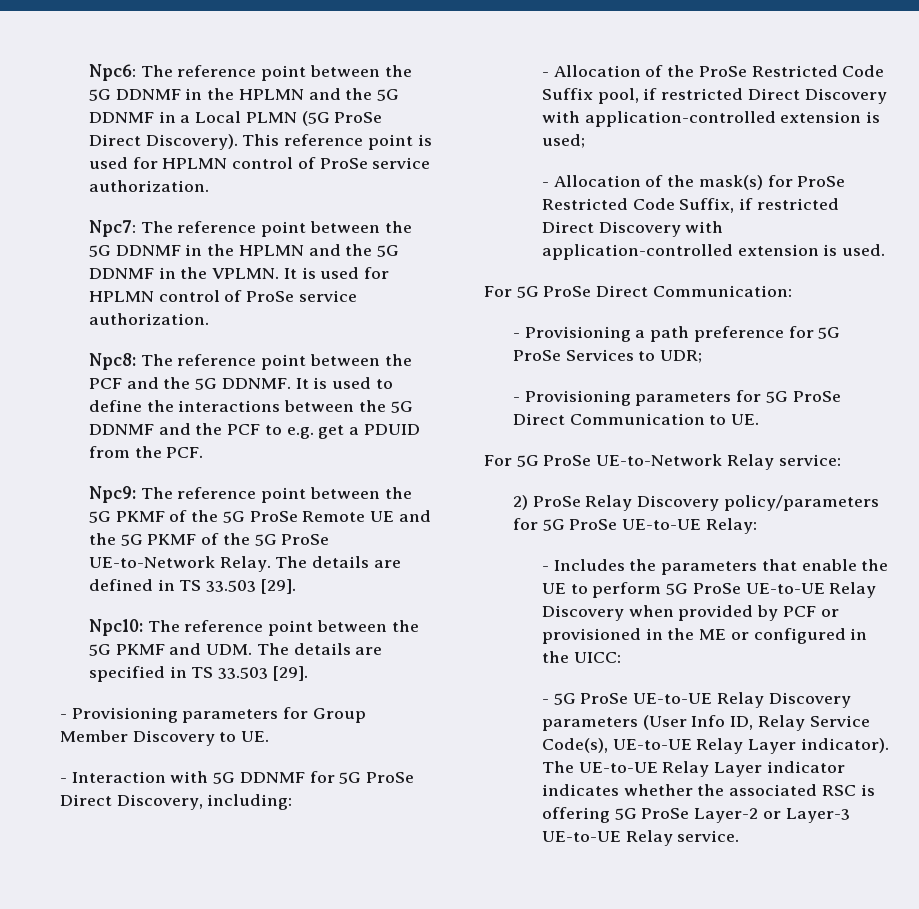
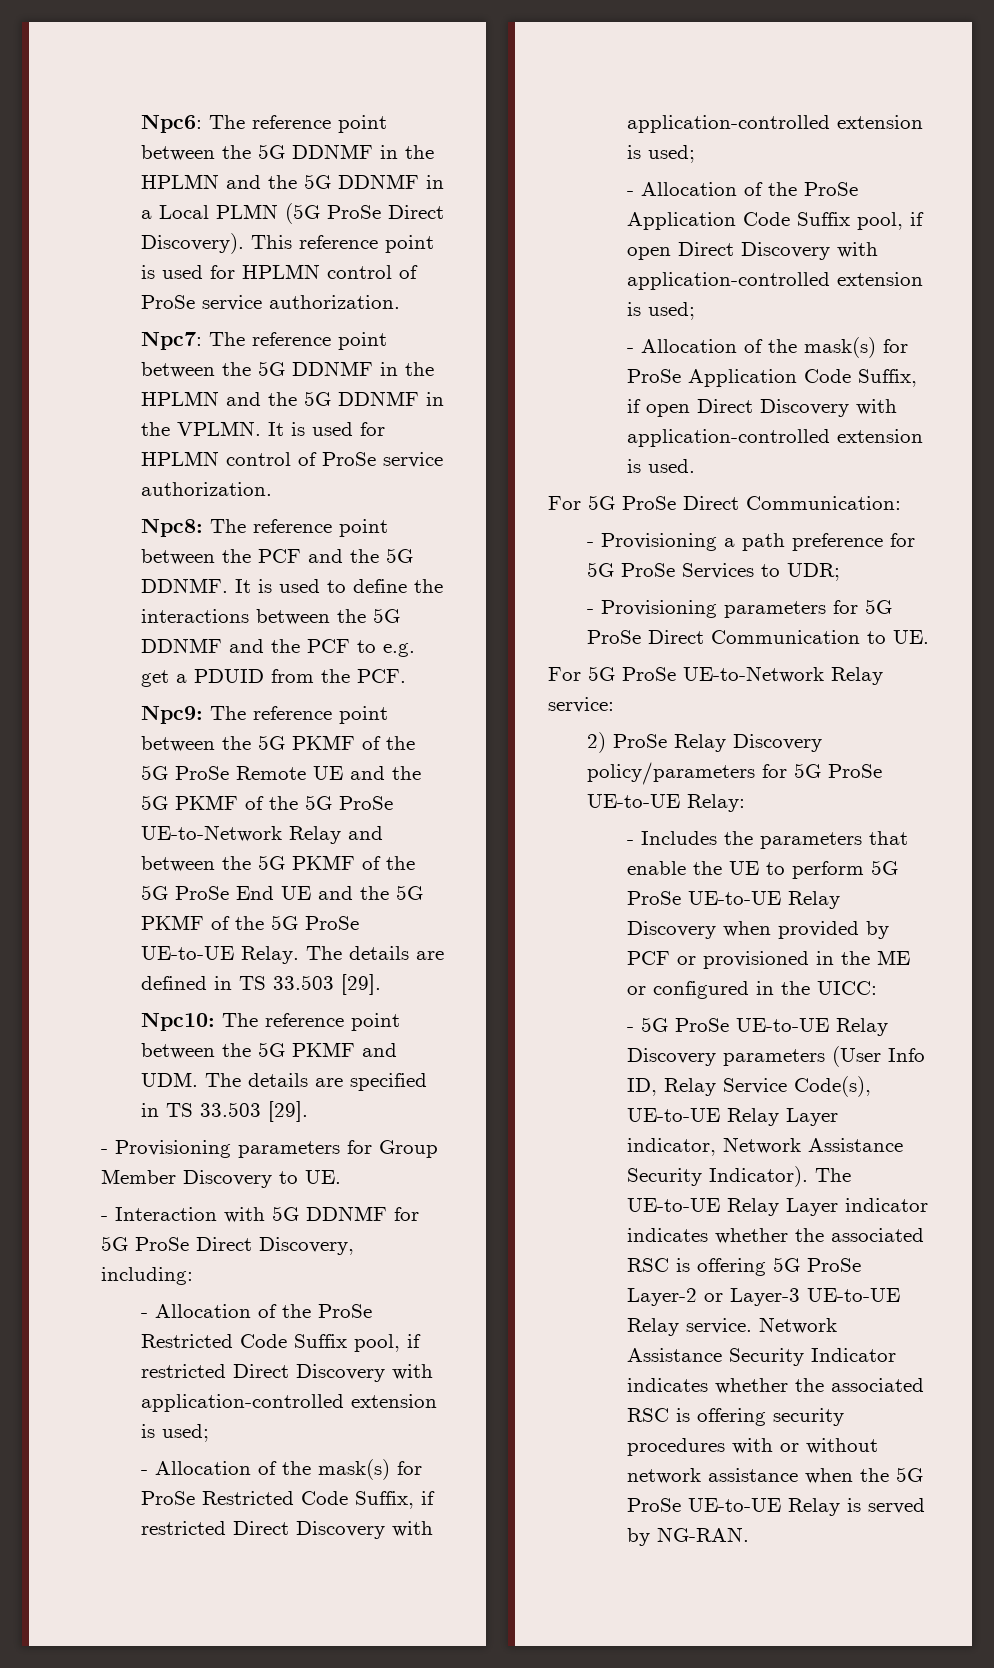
(216, 562) none -> [288,826,383,844] [140,855,415,872] [140,885,423,900] [140,915,359,930] [140,946,234,960] Relay and between the 5G PKMF of the 5G ProSe End UE and the 5G PKMF of the 5G ProSe UE-to-UE
(838, 250) none -> [647,145,695,163] [626,182,858,196] [626,212,924,230] [626,242,878,260] [626,272,923,290] [626,302,695,320] [626,337,908,358] [626,369,917,387] [626,399,897,417] [626,429,923,447] [626,459,641,473] used; // - Allocation of the ProSe Application Code Suffix pool, if open Direct Discovery with application-controlled extension is used; // - Allocation of the mask(s) for ProSe Application Code Suffix, if open Direct Discovery with application-controlled extension is
[800,738,889,753] indicator). -> [626,1137,903,1156] [626,1166,808,1187] indicator, Network Assistance Security Indicator).
(740, 836) none -> [758,1317,837,1334] [626,1348,896,1366] [626,1378,924,1394] [626,1408,844,1426] [626,1438,878,1456] [626,1467,923,1484] [626,1498,925,1516] [626,1527,749,1546] Network Assistance Security Indicator indicates whether the associated RSC is offering security procedures with or without network assistance when the 5G ProSe UE-to-UE Relay is served by NG-RAN.

